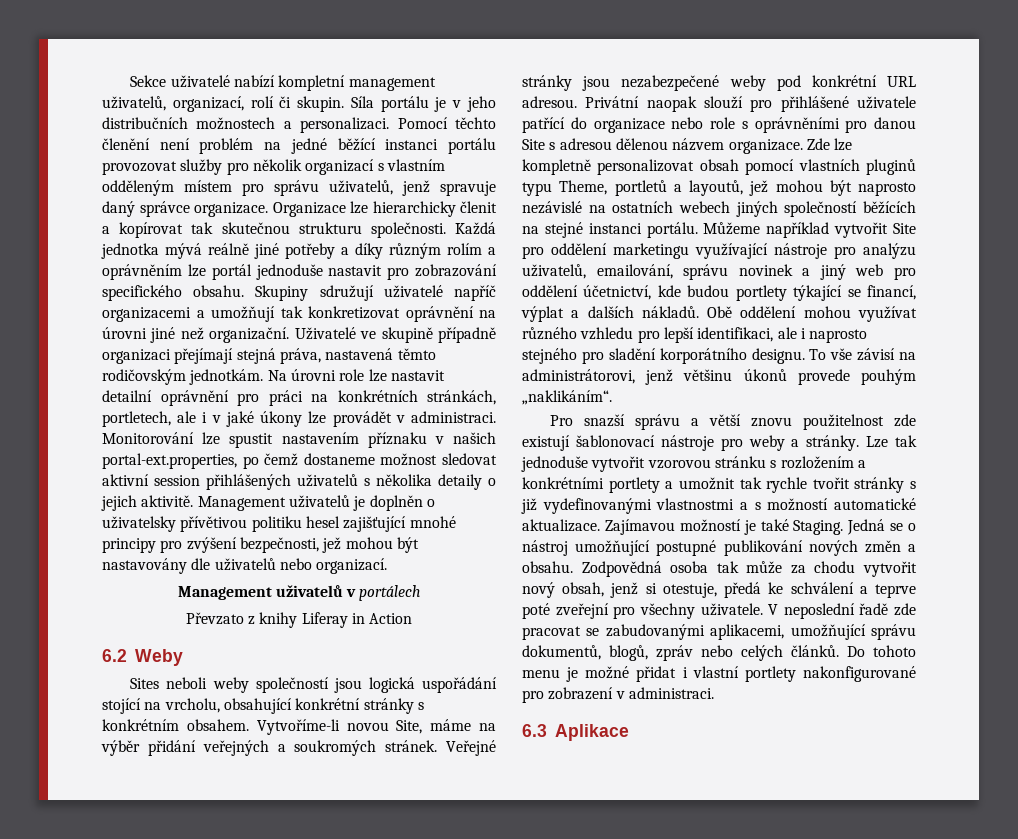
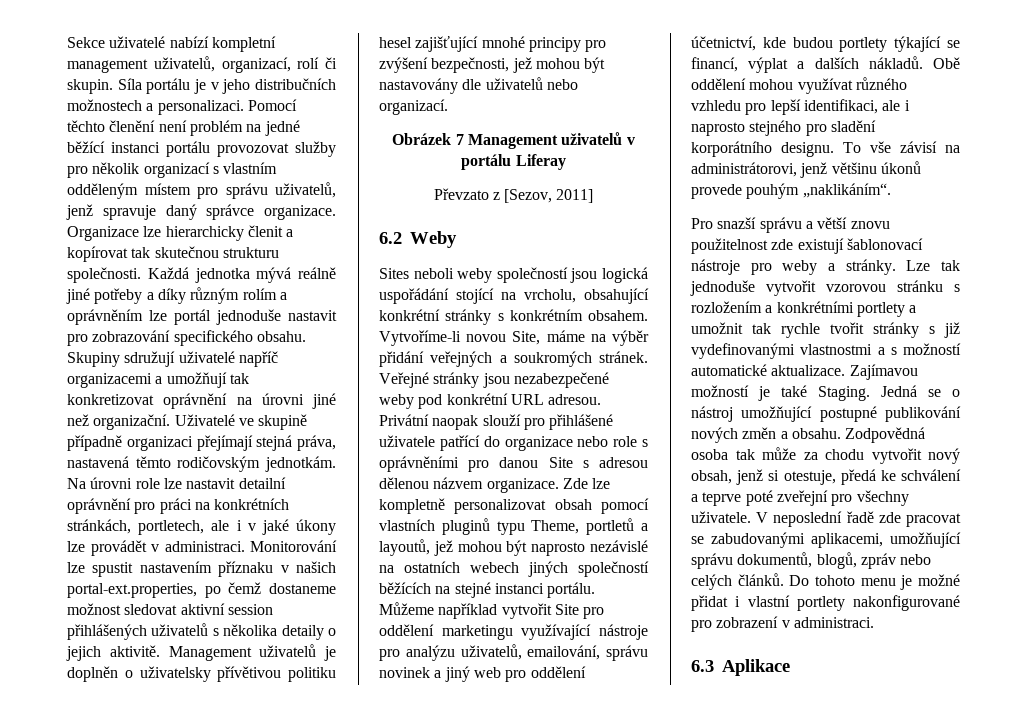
(388, 566) none -> [392,133,464,145] Obrázek 7
[359,585,421,601] portálech -> [461,154,566,170] portálu Liferay
[259,612,413,628] knihy Liferay in Action -> [504,189,594,203] [Sezov, 2011]

